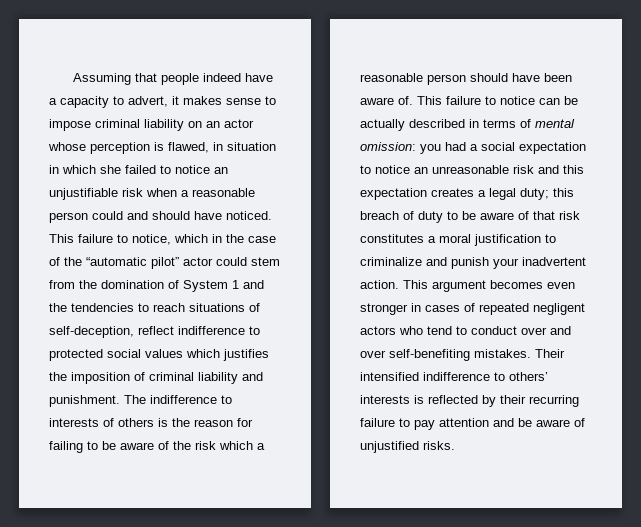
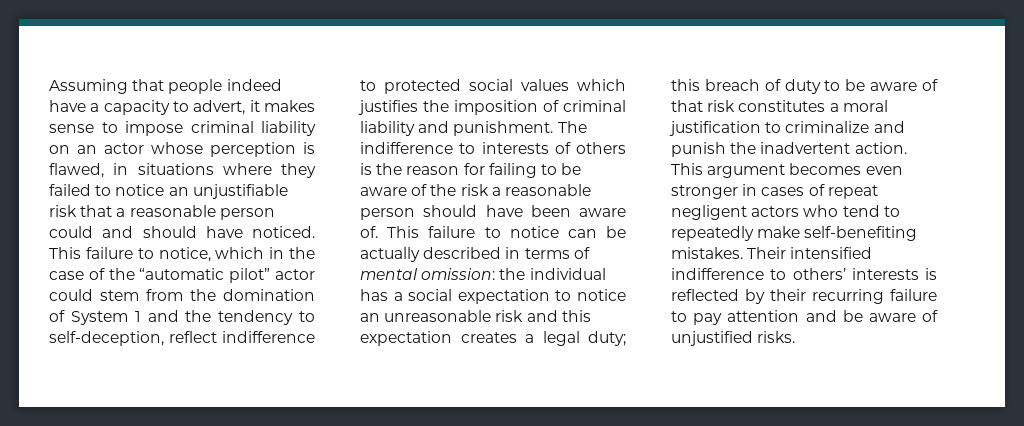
[227,142,276,151] [49,165,121,174] situation in which she -> [137,163,316,178] situations where they
[146,188,177,197] when -> [80,205,113,217] that
[71,303,260,312] tendencies to reach situations of -> [218,310,315,325] tendency to
[219,441,253,450] which -> (489, 190) none
[420,142,466,154] you had -> [499,268,606,280] [360,289,388,301] the individual has
[493,258,519,269] your -> [730,142,757,154] the
[479,303,529,315] repeated -> [827,185,878,199] repeat
[471,326,571,335] [360,350,386,358] conduct over and over -> [671,226,801,241] repeatedly make

